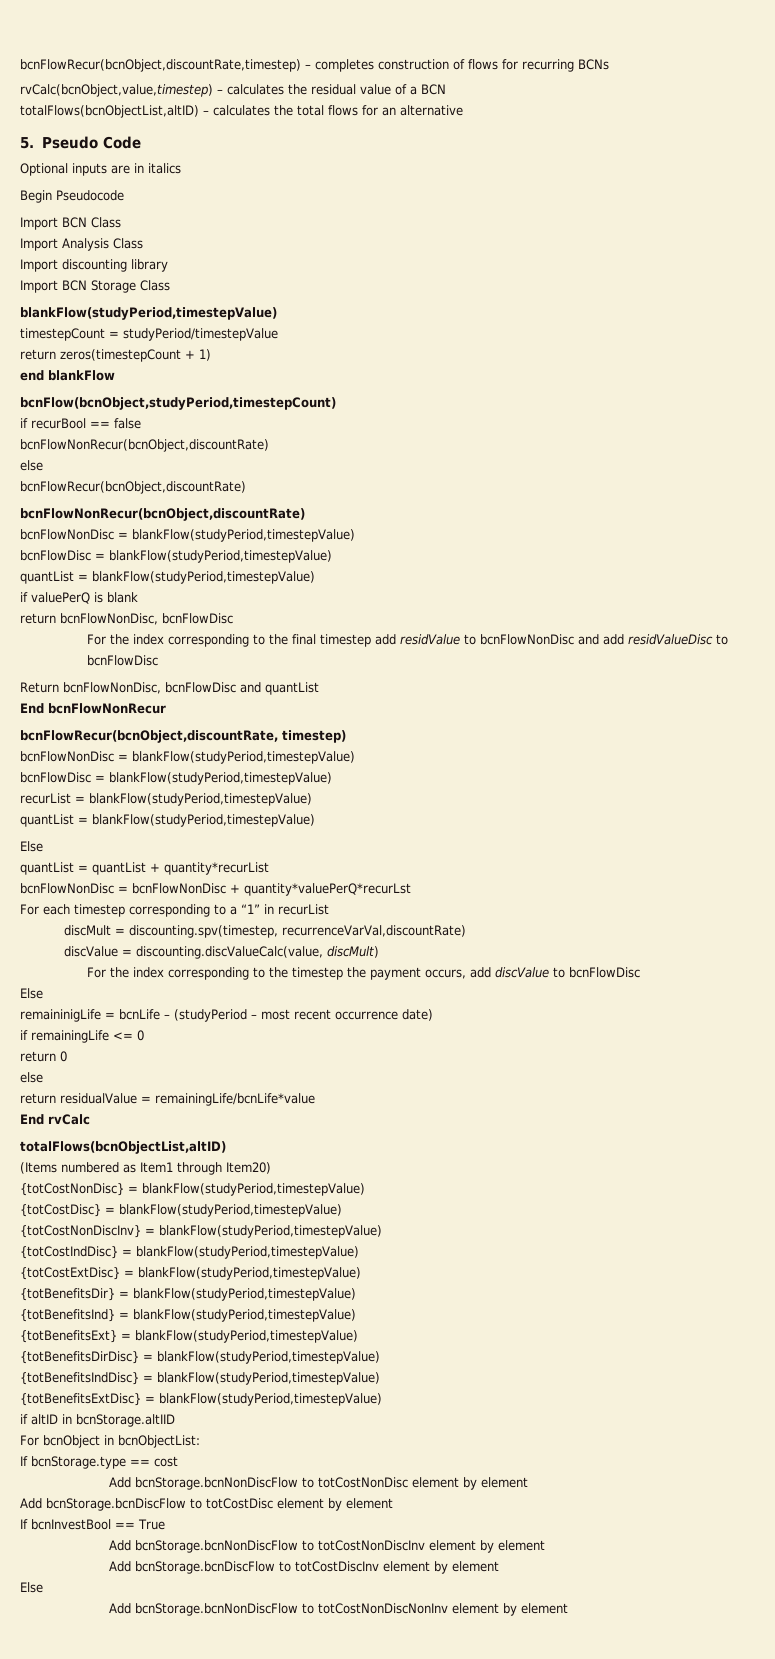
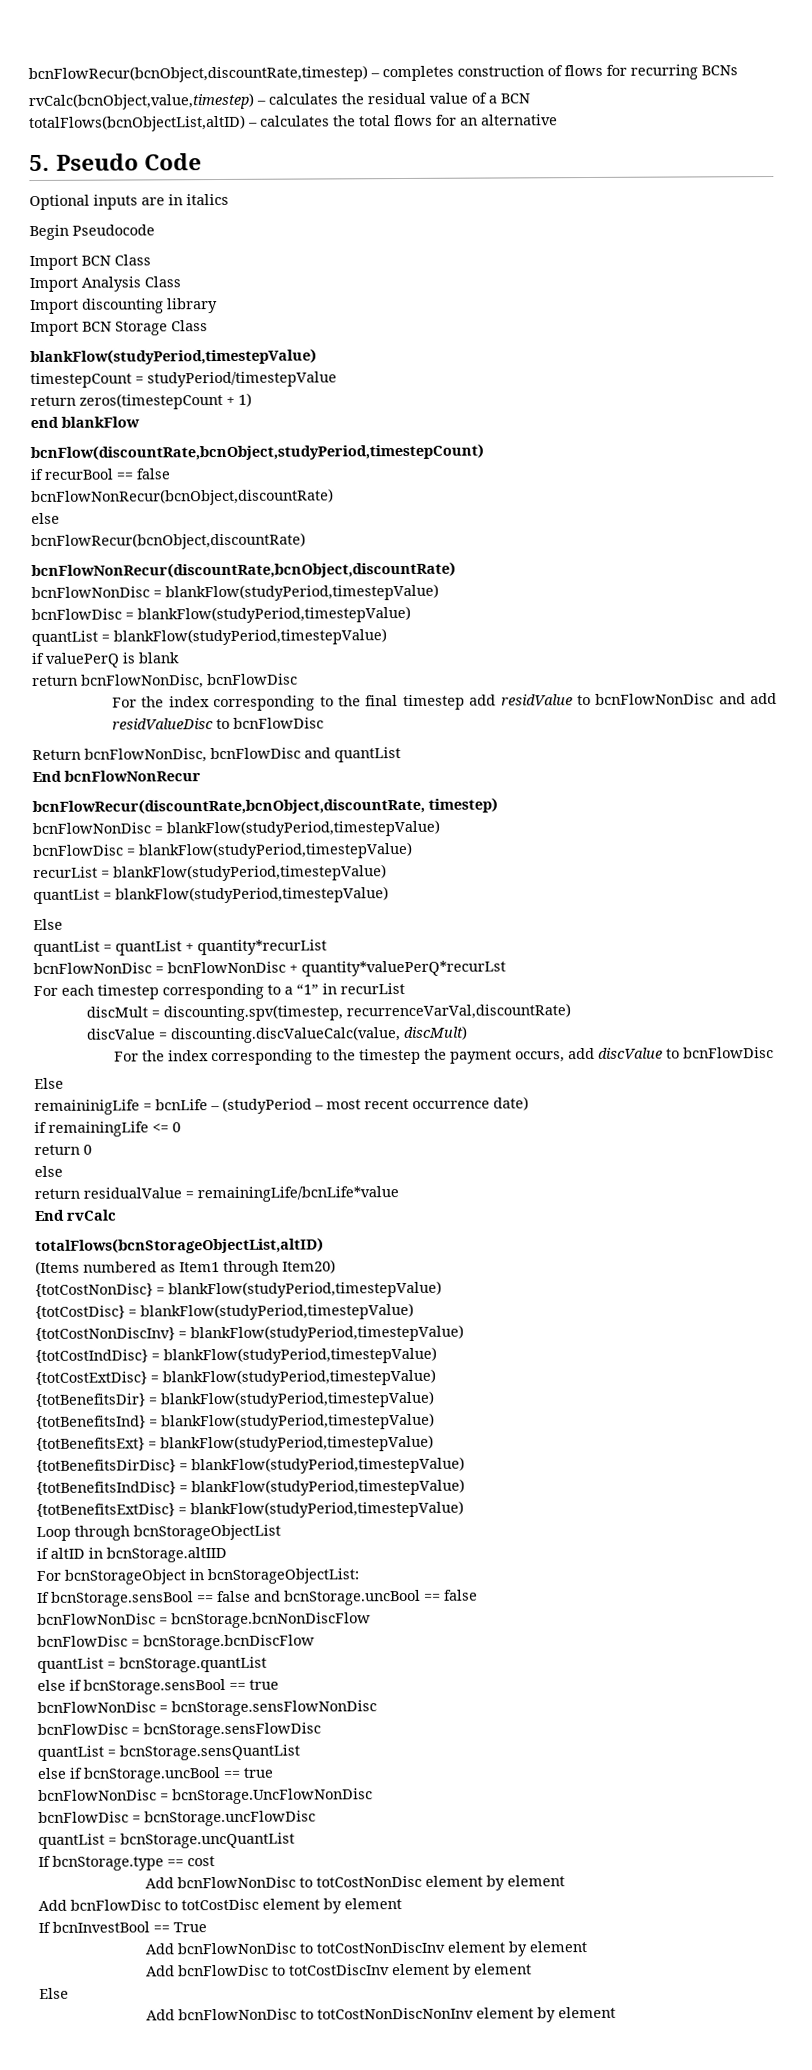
[20,397,336,410] bcnFlow(bcnObject,studyPeriod,timestepCount) -> [30,443,484,462] bcnFlow(discountRate,bcnObject,studyPeriod,timestepCount)
[20,508,305,521] bcnFlowNonRecur(bcnObject,discountRate) -> [31,561,456,580] bcnFlowNonRecur(discountRate,bcnObject,discountRate)
[20,730,278,743] bcnFlowRecur(bcnObject,discountRate, -> [32,797,425,816] bcnFlowRecur(discountRate,bcnObject,discountRate,
[20,1141,226,1154] totalFlows(bcnObjectList,altID) -> [35,1237,324,1255] totalFlows(bcnStorageObjectList,altID)
(382, 1399) none -> [36,1524,281,1542] // Loop through bcnStorageObjectList
[43,1435,200,1448] bcnObject in bcnObjectList: -> [64,1568,359,1585] [37,1589,478,1607] [37,1612,371,1629] [37,1634,315,1651] [37,1656,267,1674] [37,1678,279,1695] [37,1700,377,1717] [37,1722,321,1739] [37,1744,300,1762] [37,1767,274,1783] [38,1788,373,1805] [38,1810,316,1827] [38,1832,295,1850] bcnStorageObject in bcnStorageObjectList: // If bcnStorage.sensBool == false and bcnStorage.uncBool == false // bcnFlowNonDisc = bcnStorage.bcnNonDiscFlow // bcnFlowDisc = bcnStorage.bcnDiscFlow // quantList = bcnStorage.quantList // else if bcnStorage.sensBool == true // bcnFlowNonDisc = bcnStorage.sensFlowNonDisc // bcnFlowDisc = bcnStorage.sensFlowDisc // quantList = bcnStorage.sensQuantList // else if bcnStorage.uncBool == true // bcnFlowNonDisc = bcnStorage.UncFlowNonDisc // bcnFlowDisc = bcnStorage.uncFlowDisc // quantList = bcnStorage.uncQuantList
[134,1477,298,1490] bcnStorage.bcnNonDiscFlow -> [176,1876,296,1889] bcnFlowNonDisc
[46,1498,186,1511] bcnStorage.bcnDiscFlow -> [70,1899,161,1911] bcnFlowDisc
[134,1540,298,1553] bcnStorage.bcnNonDiscFlow -> [176,1942,296,1955] bcnFlowNonDisc
[134,1561,275,1574] bcnStorage.bcnDiscFlow -> [177,1964,269,1977] bcnFlowDisc
[134,1603,298,1616] bcnStorage.bcnNonDiscFlow -> [177,2008,297,2021] bcnFlowNonDisc

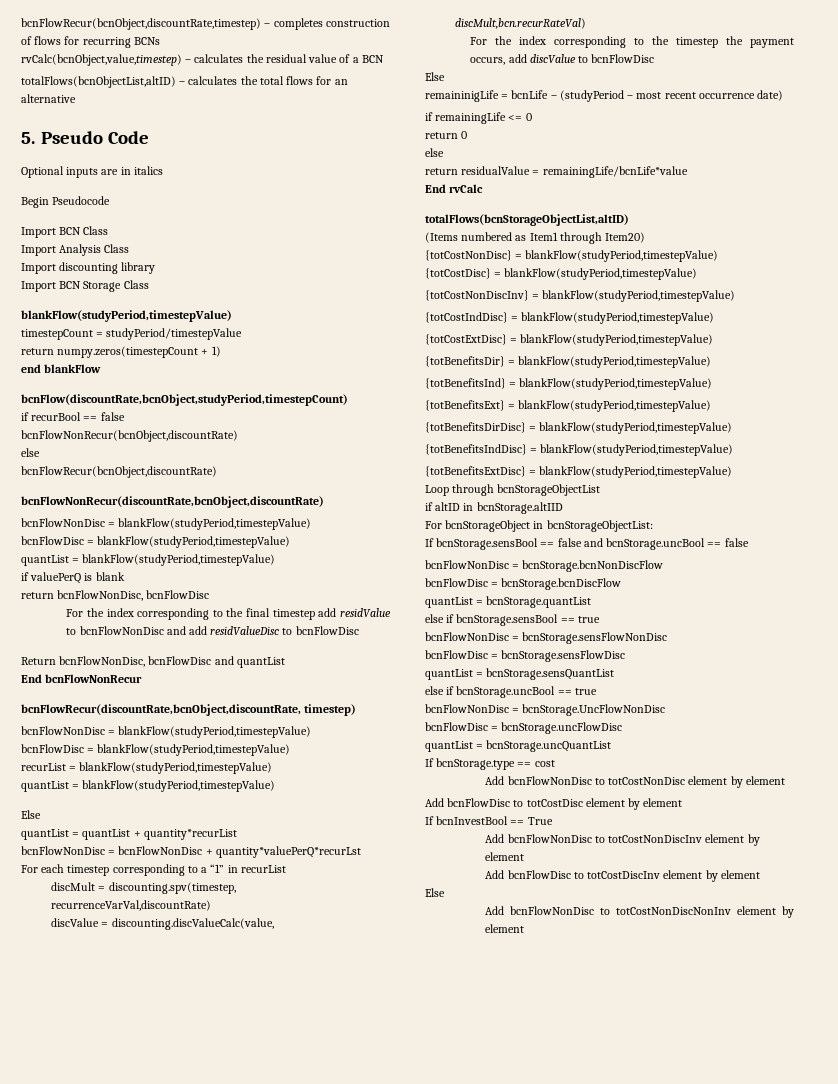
[79,392,223,410] zeros(timestepCount -> [57,346,199,358] numpy.zeros(timestepCount
[403,1025,469,1041] discMult) -> [455,18,587,29] discMult,bcn.recurRateVal)

